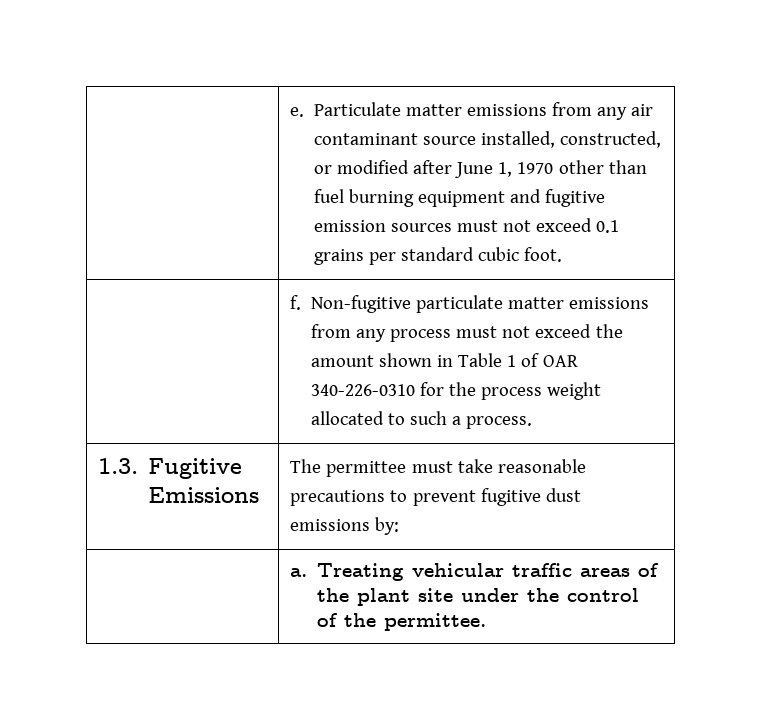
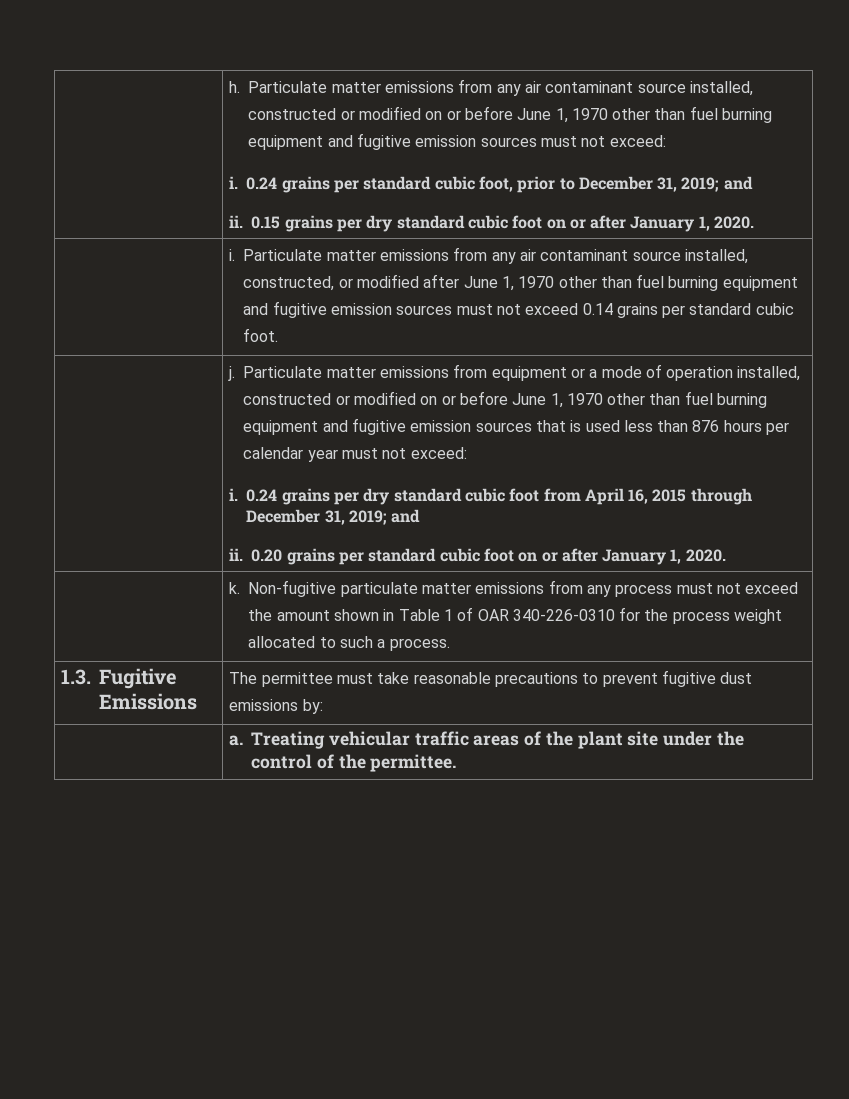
[290,107,305,117] | e. -> [229,79,753,96] [248,106,773,123] [248,133,666,150] [229,176,753,193] [229,215,755,232] [229,249,236,261] | h. Particulate matter emissions from any air contaminant source installed, constructed or modified on or before June 1, 1970 other than fuel burning equipment and fugitive emission sources must not exceed: // i. 0.24 grains per standard cubic foot, prior to December 31, 2019; and // ii. 0.15 grains per dry standard cubic foot on or after January 1, 2020. // | i.
[596,220,620,233] 0.1 -> [582,303,613,315] 0.14
[290,295,302,310] f. -> [228,364,801,381] [243,391,768,408] [243,418,790,435] [243,447,467,462] [229,488,752,505] [246,509,421,525] [229,548,726,565] [229,582,241,594] j. Particulate matter emissions from equipment or a mode of operation installed, constructed or modified on or before June 1, 1970 other than fuel burning equipment and fugitive emission sources that is used less than 876 hours per calendar year must not exceed: // i. 0.24 grains per dry standard cubic foot from April 16, 2015 through December 31, 2019; and // ii. 0.20 grains per standard cubic foot on or after January 1, 2020. // | k.

